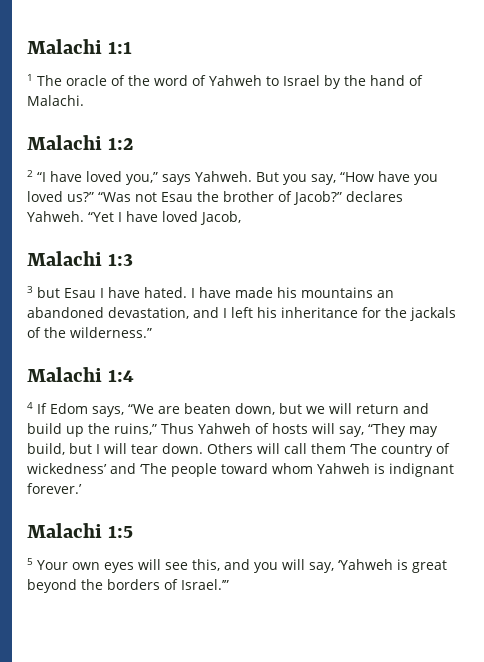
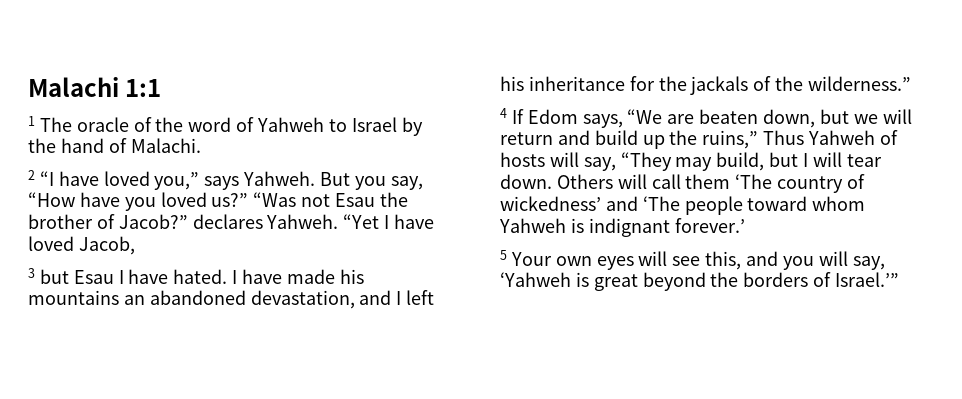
[27,135,134,150] // Malachi 1:2 -> (201, 145) none
[27,251,134,266] // Malachi 1:3 -> (135, 245) none
[27,367,135,382] // Malachi 1:4 -> (912, 83) none
[27,523,134,538] // Malachi 1:5 -> (745, 225) none

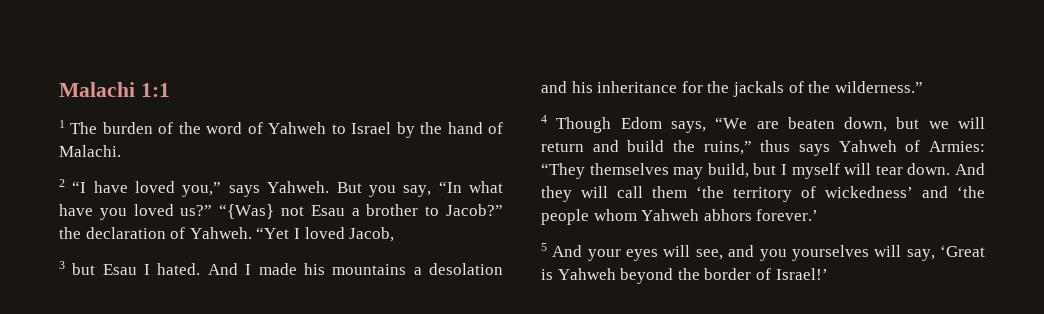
[76,117,129,132] oracle -> [102,122,153,134] burden
[28,192,75,207] “How -> [438,181,504,193] “In what
[253,192,297,207] “Was -> [219,204,275,219] “{Was}
[379,192,408,207] [28,214,263,229] the brother of Jacob?” declares -> [351,204,503,216] [59,227,186,239] a brother to Jacob?” the declaration of
[394,214,435,229] have -> (300, 233) none
[128,269,364,284] [28,290,435,309] have hated. I have made his mountains an abandoned devastation, and I left -> [157,263,504,275] [541,81,567,93] hated. And I made his mountains a desolation and
[511,109,524,124] If -> [556,117,612,133] Though
[642,135,665,149] up -> (665, 146) none
[763,130,898,145] [500,152,672,171] Thus Yahweh of hosts will say, “They -> [760,140,985,156] [541,163,669,179] thus says Yahweh of Armies: “They themselves
(809, 160) none -> [791,163,840,179] myself
[556,174,613,189] Others -> [955,163,985,175] [541,186,572,202] And they
[735,174,844,193] ‘The country -> [696,186,792,202] ‘the territory
[642,196,866,215] [499,218,745,237] [500,250,742,270] ‘The people toward whom Yahweh is indignant forever.’ // 5 Your own eyes will see this, -> [957,186,985,198] [541,209,819,225] [541,243,723,261] ‘the people whom Yahweh abhors forever.’ // 5 And your eyes will see,
[818,251,885,270] [500,272,900,291] will say, ‘Yahweh is great beyond the borders of Israel.’” -> [791,245,985,261] [541,268,828,284] yourselves will say, ‘Great is Yahweh beyond the border of Israel!’

